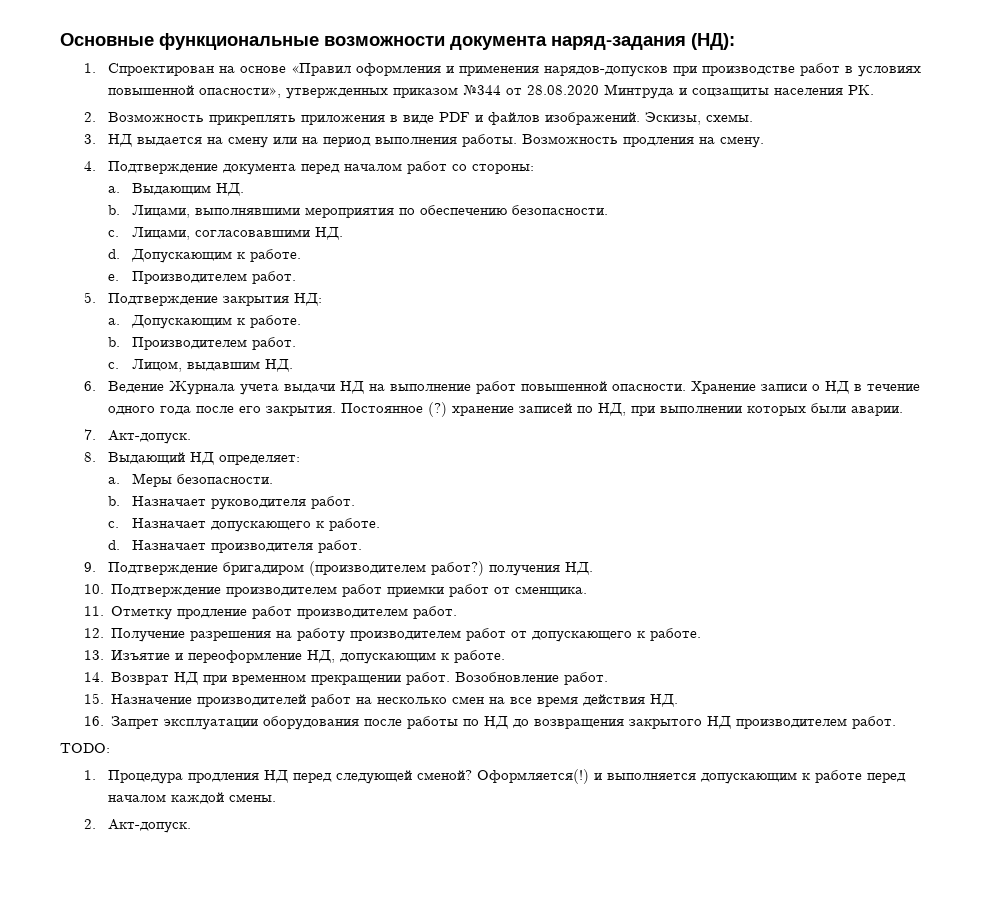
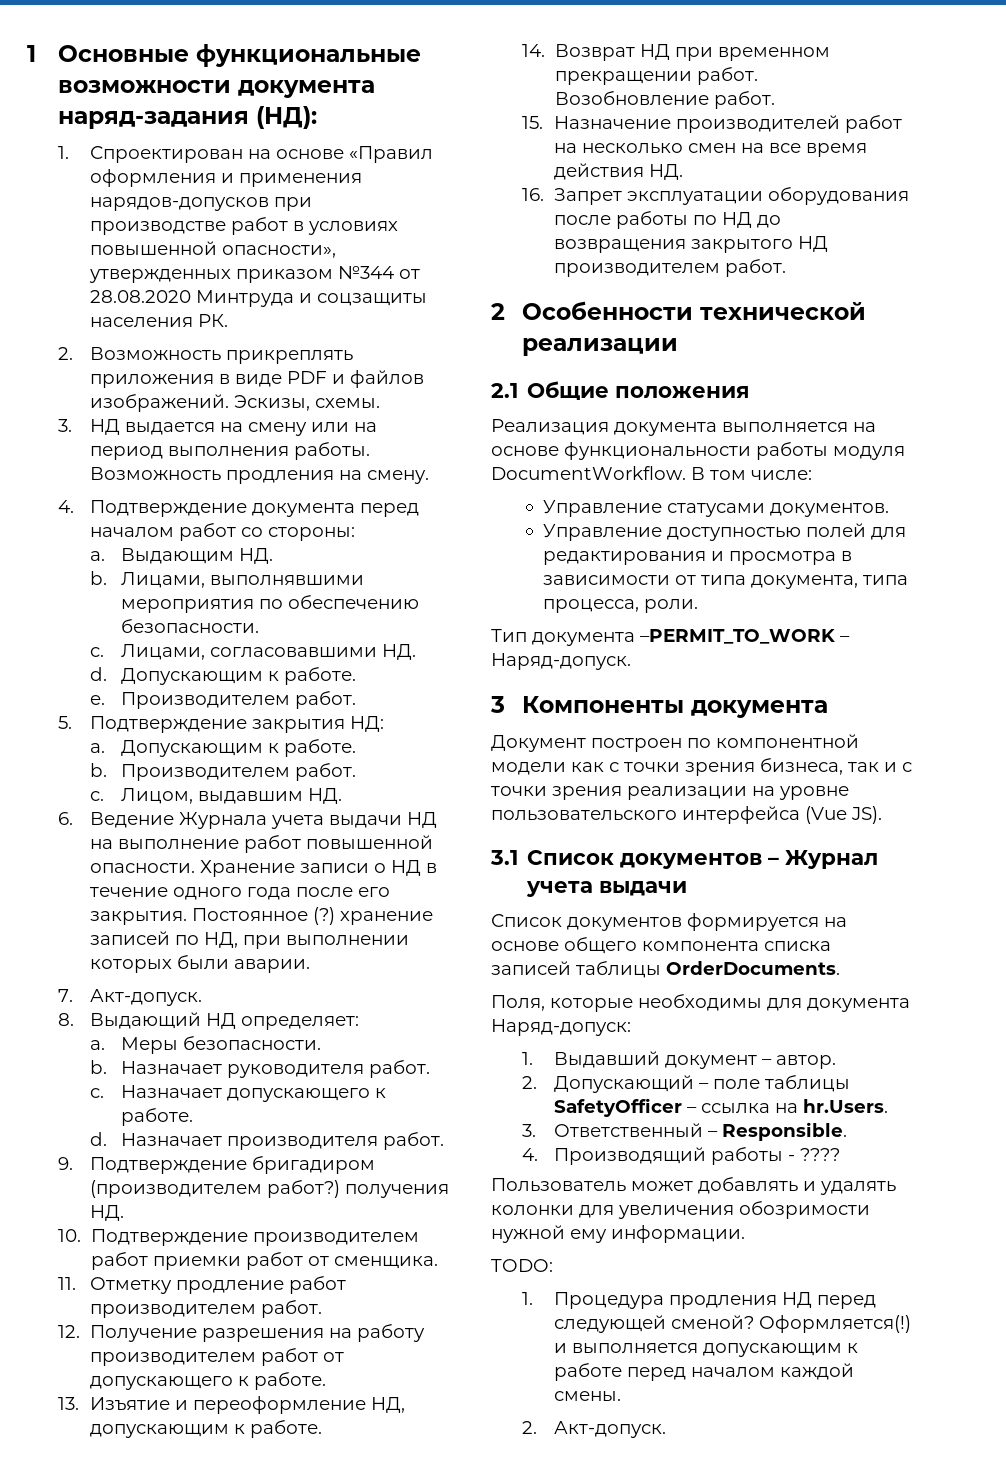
(60, 39) none -> [27,45,36,62] 1
(897, 722) none -> [491,301,867,320] [522,338,679,356] [491,381,751,400] [491,419,876,436] [491,442,905,460] [491,466,812,480] [542,500,889,517] [542,523,906,541] [542,551,852,565] [542,575,908,589] [542,599,698,613] [491,629,850,646] [491,653,631,670] [490,696,829,718] [491,734,859,752] [491,758,912,776] [491,786,849,800] [491,806,882,824] [490,850,879,869] [526,881,688,897] [491,913,847,931] [491,937,831,954] [491,961,840,978] [491,994,910,1012] [491,1019,631,1036] [522,1051,836,1069] [522,1075,850,1093] [553,1098,888,1117] [522,1122,847,1141] [522,1147,840,1165] [491,1177,896,1195] [491,1201,870,1219] [491,1225,745,1243] // 2 Особенности технической реализации // 2.1 Общие положения // Реализация документа выполняется на основе функциональности работы модуля DocumentWorkflow. В том числе: // Управление статусами документов. // Управление доступностью полей для редактирования и просмотра в зависимости от типа документа, типа процесса, роли. // Тип документа –PERMIT_TO_WORK – Наряд-допуск. // 3 Компоненты документа // Документ построен по компонентной модели как с точки зрения бизнеса, так и с точки зрения реализации на уровне пользовательского интерфейса (Vue JS). // 3.1 Список документов – Журнал учета выдачи // Список документов формируется на основе общего компонента списка записей таблицы OrderDocuments. // Поля, которые необходимы для документа Наряд-допуск: // 1. Выдавший документ – автор. // 2. Допускающий – поле таблицы SafetyOfficer – ссылка на hr.Users. // 3. Ответственный – Responsible. // 4. Производящий работы - ???? // Пользователь может добавлять и удалять колонки для увеличения обозримости нужной ему информации.

